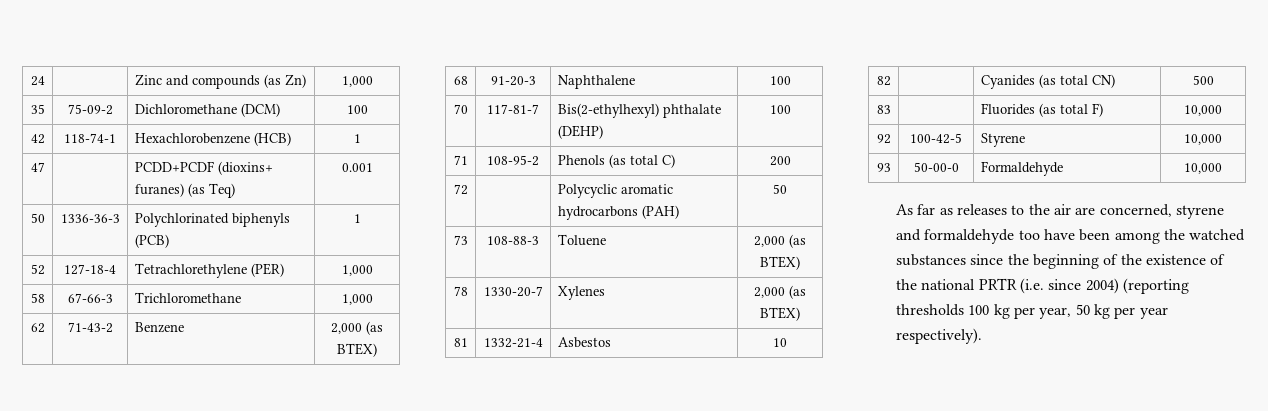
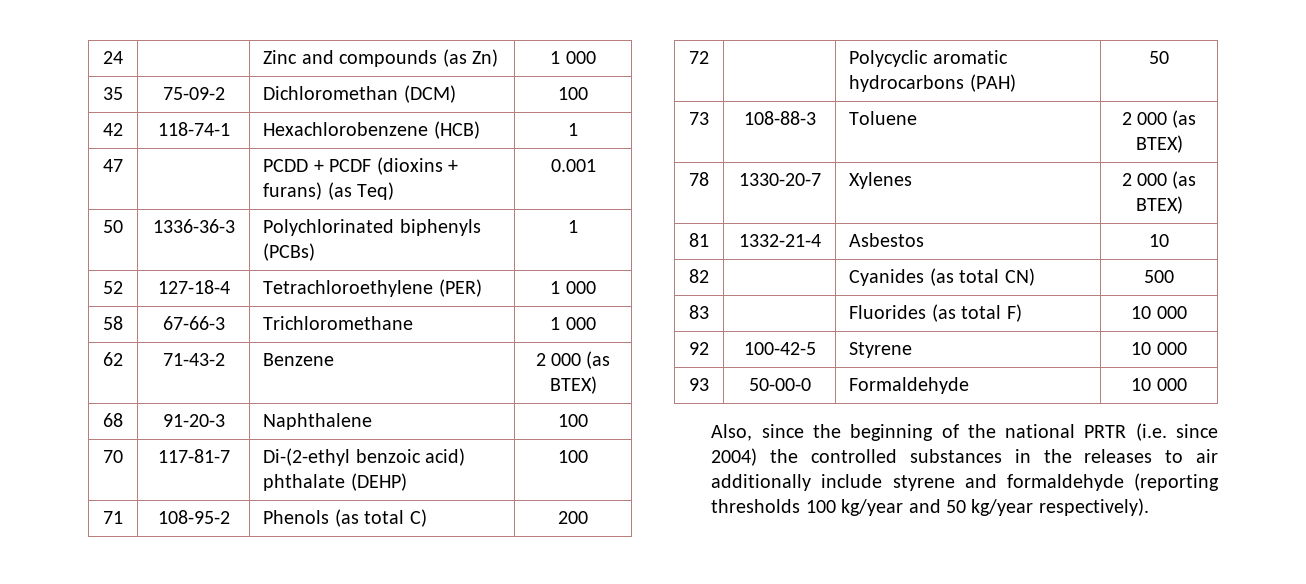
[341,76,373,87] 1,000 -> [550,51,596,64] 1 000
[134,104,237,114] Dichloromethane -> [263,86,399,100] Dichloromethan
[134,161,273,175] [134,183,184,197] PCDD+PCDF (dioxins+ furanes) -> [263,157,458,175] [263,182,323,200] PCDD + PCDF (dioxins + furans)
[134,234,169,248] (PCB) -> [263,243,316,261] (PCBs)
[134,263,247,278] Tetrachlorethylene -> [263,280,434,297] Tetrachloroethylene
[341,265,373,276] 1,000 -> [550,281,596,294] 1 000
[341,294,373,305] 1,000 -> [550,317,596,330] 1 000
[331,323,362,334] 2,000 -> [535,353,581,366] 2 000
[557,103,659,118] Bis(2-ethylhexyl) -> [263,448,466,466] Di-(2-ethyl benzoic acid)
[754,236,785,247] 2,000 -> [1121,112,1167,125] 2 000
[754,287,785,298] 2,000 -> [1121,173,1167,186] 2 000
[1184,105,1222,116] 10,000 -> [1131,306,1187,319] 10 000
[1184,134,1222,145] 10,000 -> [1131,342,1187,355] 10 000
[1184,163,1222,174] [896,204,1224,219] [896,229,1246,244] [896,254,967,266] 10,000 // As far as releases to the air are concerned, styrene and formaldehyde too have been among the watched substances -> [1131,378,1187,391] [711,424,753,441] 10 000 // Also,
[1145,254,1226,265] [896,279,918,290] existence of the -> (996, 431) none
[1122,278,1189,294] [896,304,1168,319] (reporting thresholds 100 kg per year, 50 kg per year -> [770,449,1218,463] [711,473,1219,491] [711,499,1034,516] the controlled substances in the releases to air additionally include styrene and formaldehyde (reporting thresholds 100 kg/year and 50 kg/year

